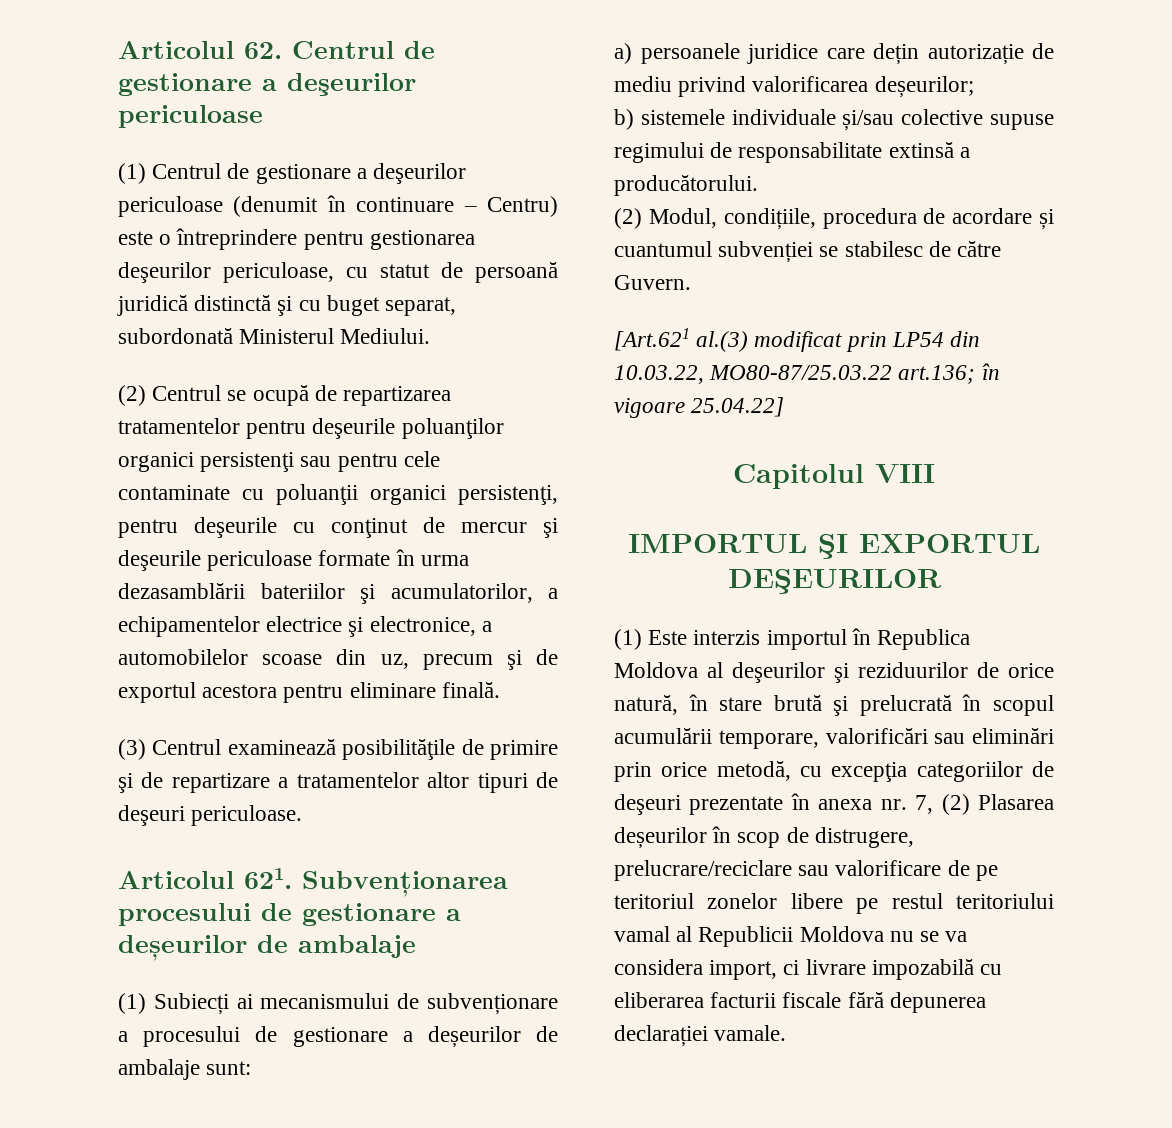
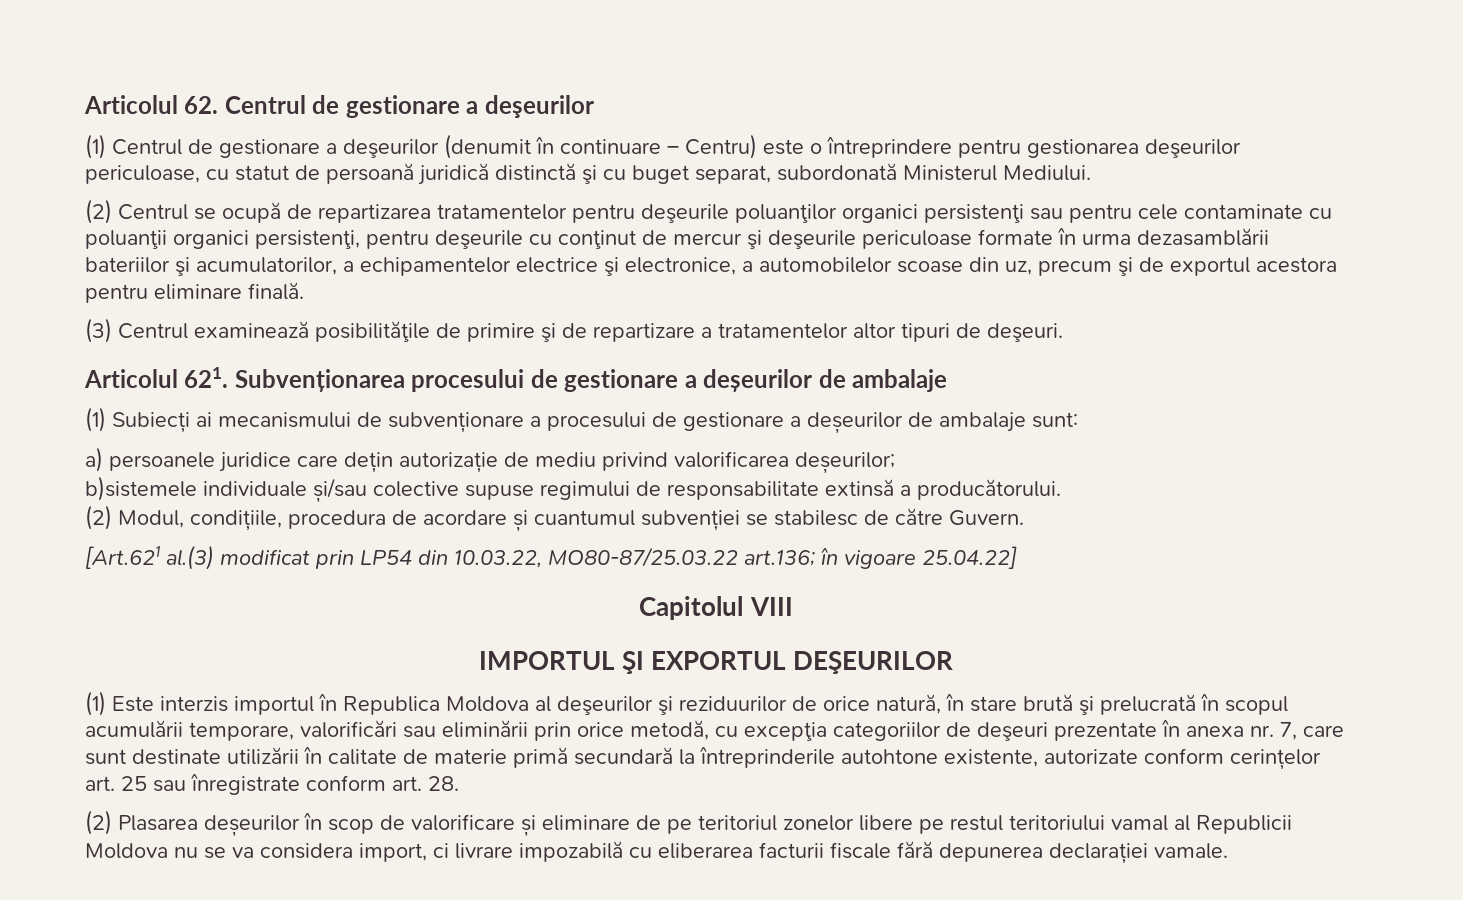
[118,105,263,128] periculoase -> (594, 106) none
[118,196,223,217] periculoase -> (439, 148) none
[118,805,303,826] deşeuri periculoase. -> [987,323,1063,342] deşeuri.
[614,109,725,130] b) sistemele -> [85,476,197,501] b)sistemele
[972,728,1054,744] eliminări -> [442,720,528,738] eliminării
(934, 804) none -> [1303,725,1344,737] [85,746,1321,770] [85,773,459,795] care sunt destinate utilizării în calitate de materie primă secundară la întreprinderile autohtone existente, autorizate conform cerințelor art. 25 sau înregistrate conform art. 28. //
[814,827,914,848] [614,860,942,881] distrugere, prelucrare/reciclare sau valorificare -> [411,814,630,837] valorificare și eliminare

